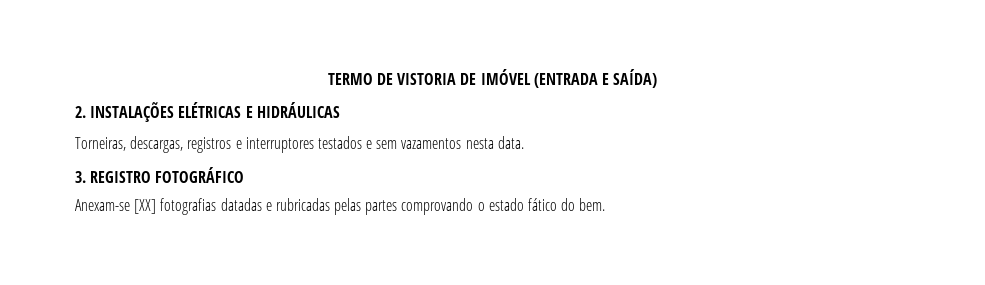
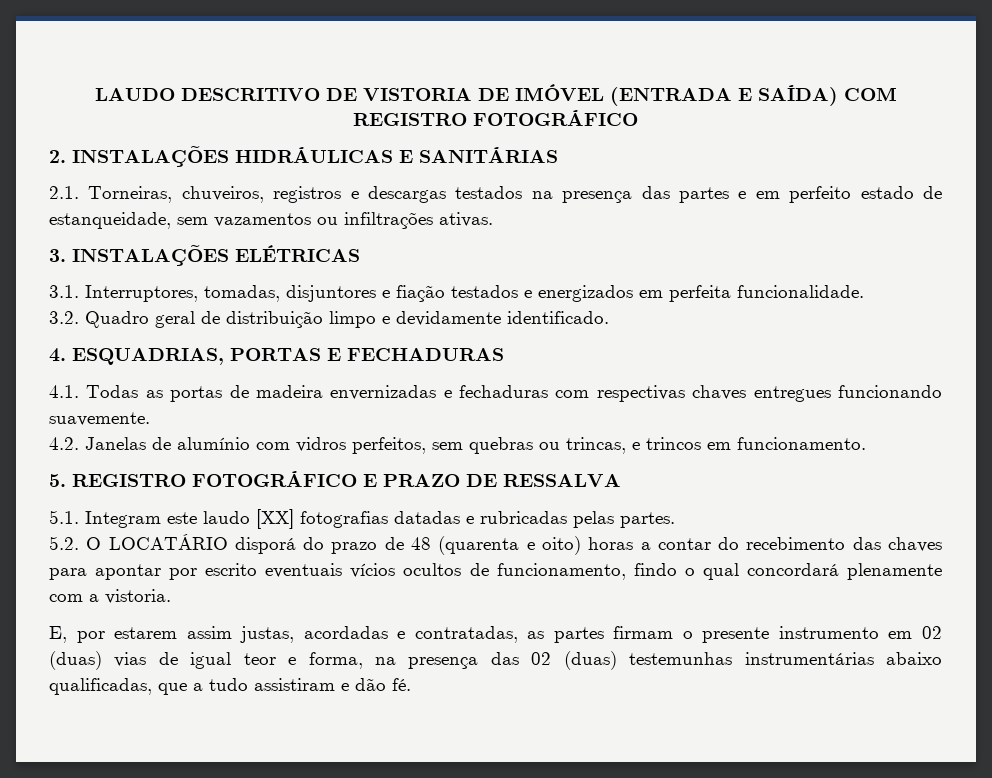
[327,73,373,85] TERMO -> [94,88,320,101] LAUDO DESCRITIVO
(658, 78) none -> [843,87,897,101] [353,110,638,126] COM REGISTRO FOTOGRÁFICO
[178,102,340,118] [75,136,524,153] [75,167,245,183] [75,199,130,211] ELÉTRICAS E HIDRÁULICAS // Torneiras, descargas, registros e interruptores testados e sem vazamentos nesta data. // 3. REGISTRO FOTOGRÁFICO // Anexam-se -> [235,147,558,163] [49,186,942,203] [49,212,493,229] [49,245,360,266] [49,285,864,302] [49,311,609,328] [49,348,504,365] [49,385,942,402] [49,412,150,426] [49,437,866,454] [49,471,621,487] [49,510,250,528] HIDRÁULICAS E SANITÁRIAS // 2.1. Torneiras, chuveiros, registros e descargas testados na presença das partes e em perfeito estado de estanqueidade, sem vazamentos ou infiltrações ativas. // 3. INSTALAÇÕES ELÉTRICAS // 3.1. Interruptores, tomadas, disjuntores e fiação testados e energizados em perfeita funcionalidade. // 3.2. Quadro geral de distribuição limpo e devidamente identificado. // 4. ESQUADRIAS, PORTAS E FECHADURAS // 4.1. Todas as portas de madeira envernizadas e fechaduras com respectivas chaves entregues funcionando suavemente. // 4.2. Janelas de alumínio com vidros perfeitos, sem quebras ou trincas, e trincos em funcionamento. // 5. REGISTRO FOTOGRÁFICO E PRAZO DE RESSALVA // 5.1. Integram este laudo
[365,198,606,215] partes comprovando o estado fático do bem. -> [620,512,675,528] [49,534,942,555] [49,563,943,580] [49,589,171,604] [49,626,942,643] [49,651,943,670] [49,678,411,695] partes. // 5.2. O LOCATÁRIO disporá do prazo de 48 (quarenta e oito) horas a contar do recebimento das chaves para apontar por escrito eventuais vícios ocultos de funcionamento, findo o qual concordará plenamente com a vistoria. // E, por estarem assim justas, acordadas e contratadas, as partes firmam o presente instrumento em 02 (duas) vias de igual teor e forma, na presença das 02 (duas) testemunhas instrumentárias abaixo qualificadas, que a tudo assistiram e dão fé.

